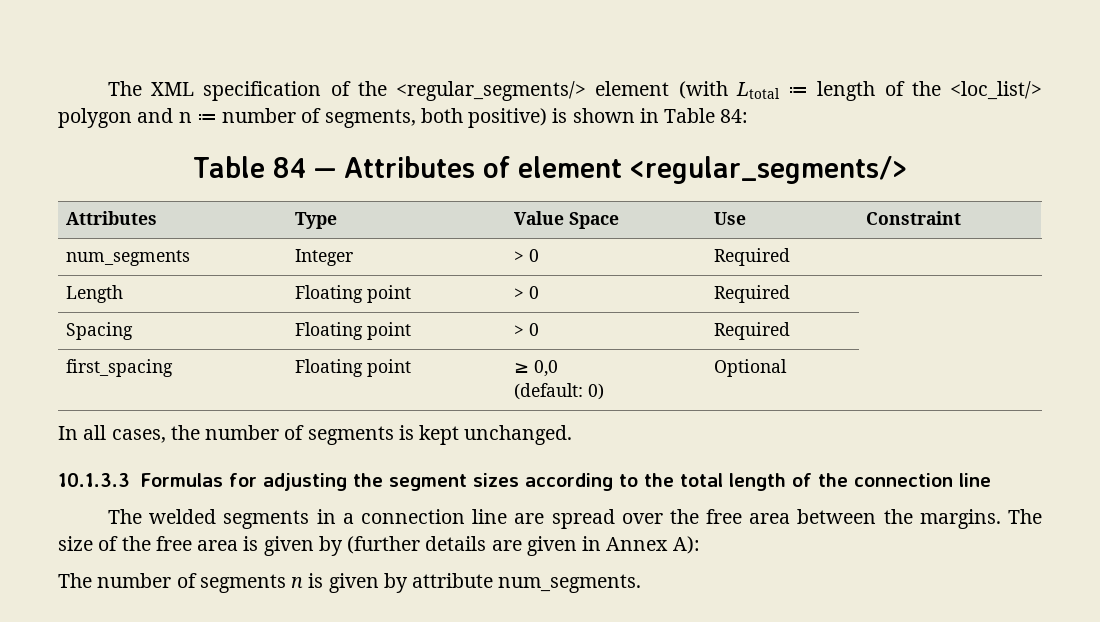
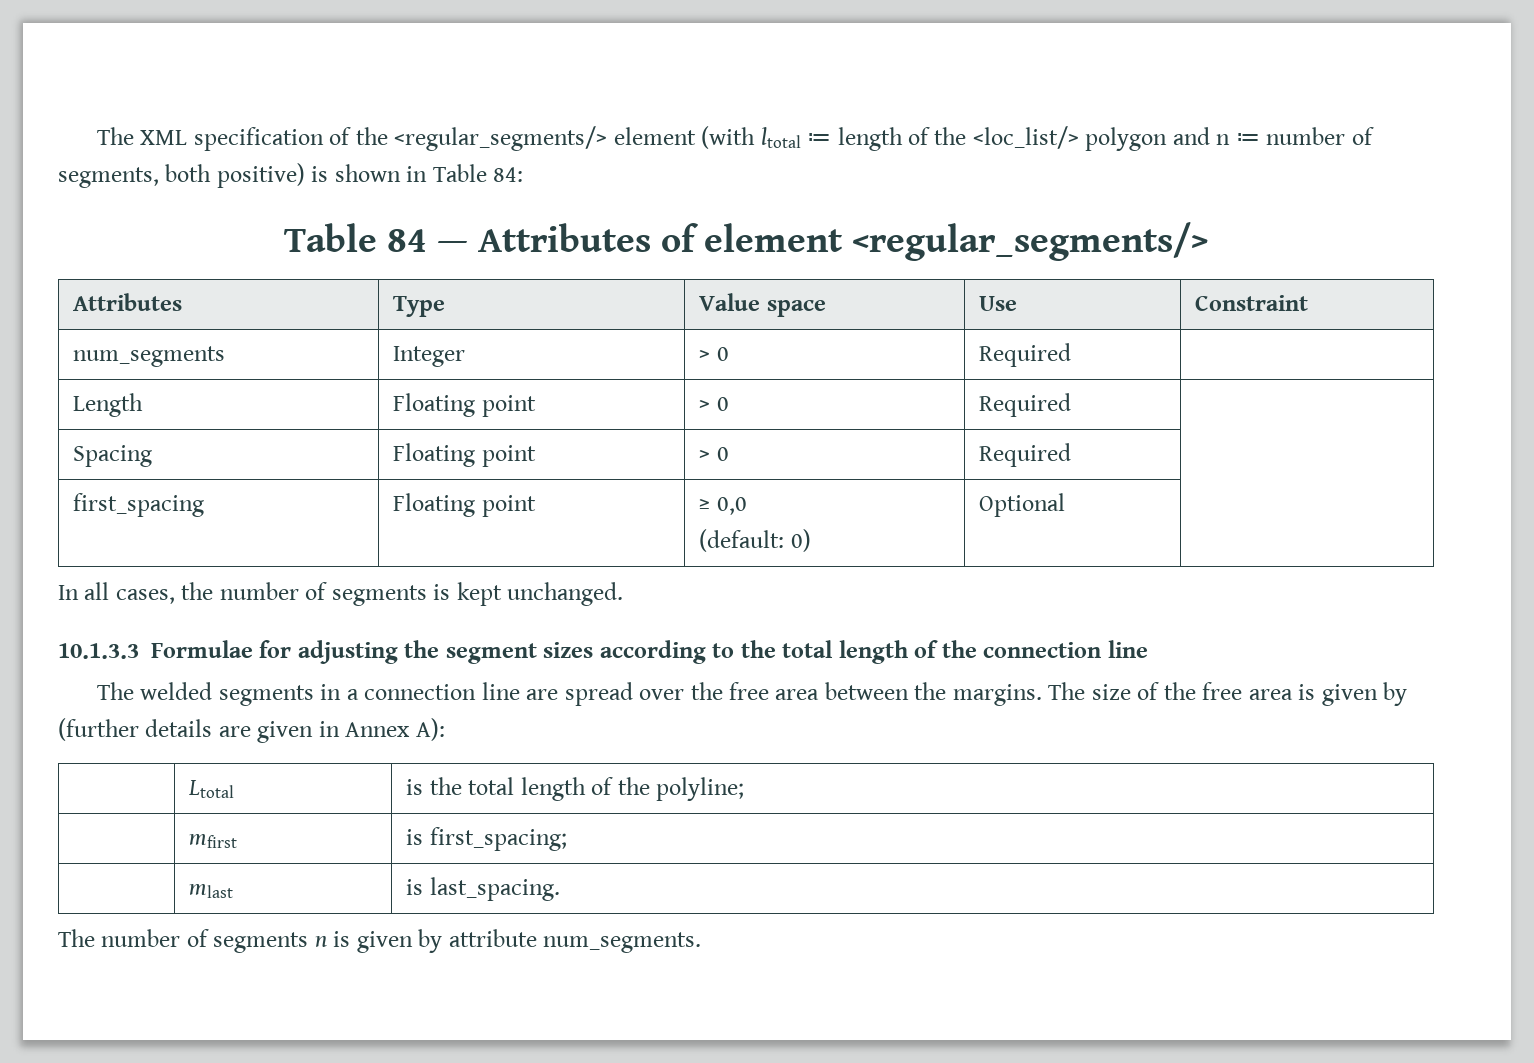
[735,82,780,99] Ltotal -> [760,127,801,148] ltotal
[569,212,620,229] Space -> [766,300,826,317] space
[139,473,223,487] Formulas -> [151,640,253,658] Formulae
(700, 545) none -> [188,780,235,798] [406,777,745,801] [189,834,238,848] [406,827,567,851] [189,884,234,898] [406,877,560,901] // | Ltotal | is the total length of the polyline; // | mfirst | is first_spacing; // | mlast | is last_spacing.

